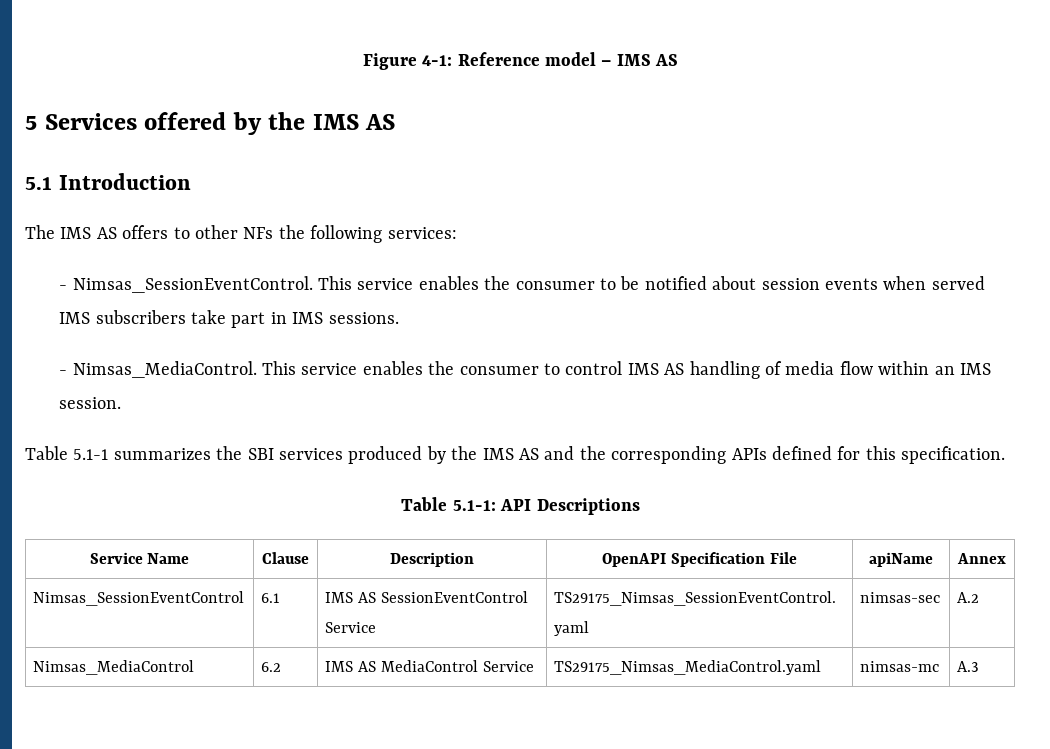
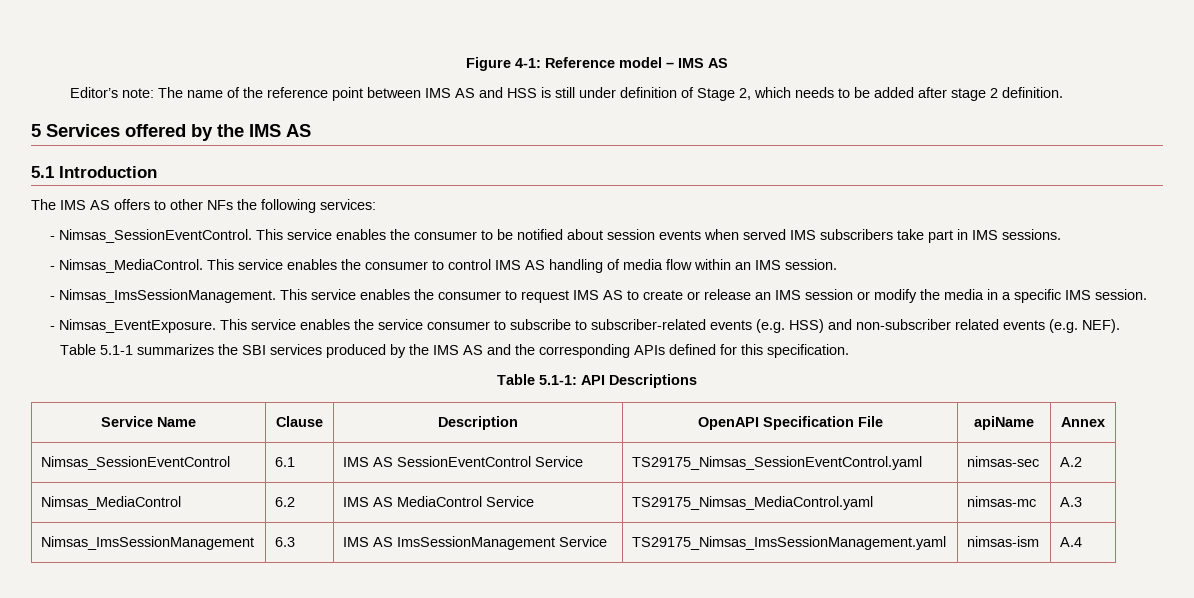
(679, 60) none -> [69,87,1063,101] // Editor’s note: The name of the reference point between IMS AS and HSS is still under definition of Stage 2, which needs to be added after stage 2 definition.
(122, 403) none -> [50,289,1148,303] [50,319,1121,333] // - Nimsas_ImsSessionManagement. This service enables the consumer to request IMS AS to create or release an IMS session or modify the media in a specific IMS session. // - Nimsas_EventExposure. This service enables the service consumer to subscribe to subscriber-related events (e.g. HSS) and non-subscriber related events (e.g. NEF).
(980, 666) none -> [41,536,255,550] [275,537,296,547] [343,536,608,550] [632,536,947,550] [967,536,1040,547] [1060,537,1083,547] // Nimsas_ImsSessionManagement | 6.3 | IMS AS ImsSessionManagement Service | TS29175_Nimsas_ImsSessionManagement.yaml | nimsas-ism | A.4

